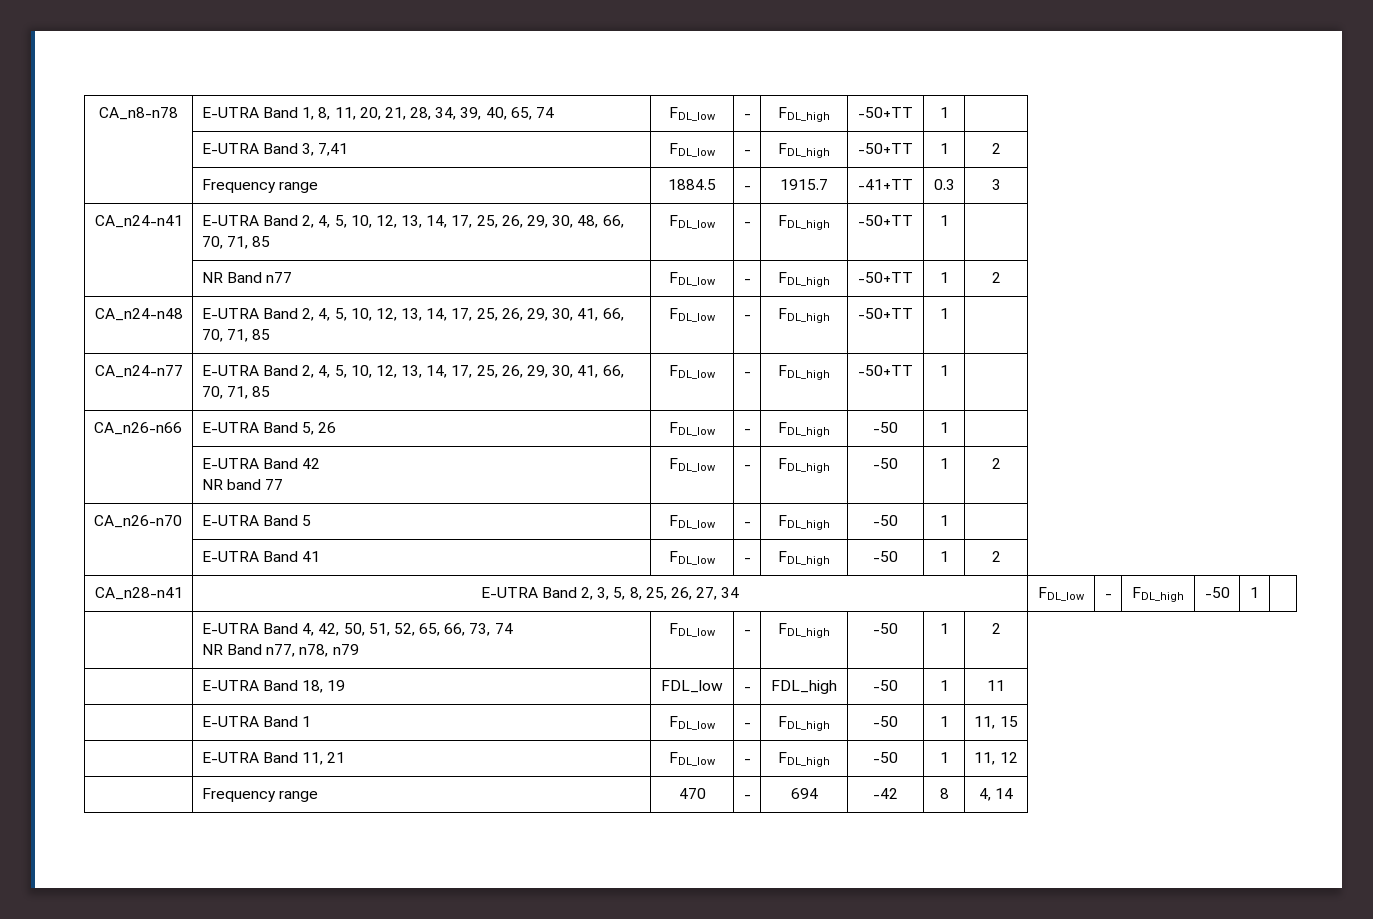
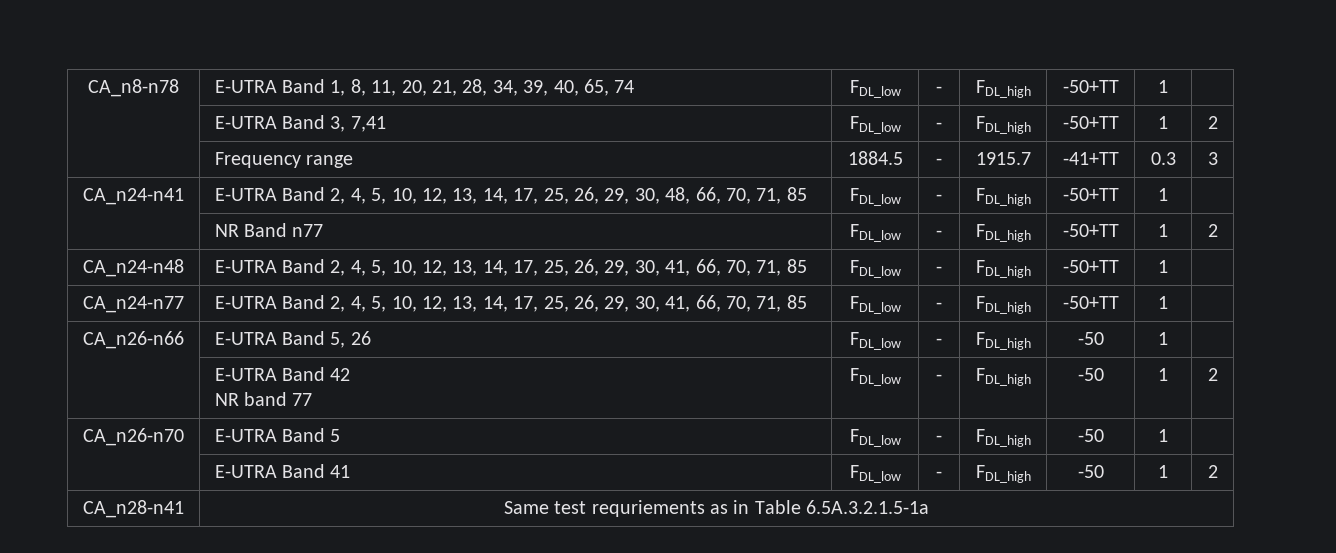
[480,587,740,600] [1038,587,1085,601] [1104,594,1112,598] [1132,587,1184,602] [1204,587,1230,598] [1250,587,1259,598] [201,623,513,636] [201,644,359,657] [669,623,716,637] [743,630,751,634] [778,623,830,638] [873,623,898,634] [939,623,949,634] [991,623,1001,634] [201,680,346,693] [661,680,723,693] [743,687,751,691] [771,680,837,694] [873,680,898,691] [939,680,949,691] [987,680,1005,691] [201,716,312,727] [669,716,716,730] [743,723,751,727] [778,716,830,731] [873,716,898,727] [939,716,949,727] [974,716,1018,729] [201,752,346,765] [669,752,716,766] [743,759,751,763] [778,752,830,767] [873,752,898,763] [939,752,949,763] [974,752,1018,765] [201,788,319,802] [678,788,706,799] [743,795,751,799] [790,788,818,799] [873,788,898,799] [939,788,949,799] [978,788,1014,801] E-UTRA Band 2, 3, 5, 8, 25, 26, 27, 34 | FDL_low | - | FDL_high | -50 | 1 | // | E-UTRA Band 4, 42, 50, 51, 52, 65, 66, 73, 74 // NR Band n77, n78, n79 | FDL_low | - | FDL_high | -50 | 1 | 2 // | E-UTRA Band 18, 19 | FDL_low | - | FDL_high | -50 | 1 | 11 // | E-UTRA Band 1 | FDL_low | - | FDL_high | -50 | 1 | 11, 15 // | E-UTRA Band 11, 21 | FDL_low | - | FDL_high | -50 | 1 | 11, 12 // | Frequency range | 470 | - | 694 | -42 | 8 | 4, 14 -> [503,500,930,517] Same test requriements as in Table 6.5A.3.2.1.5-1a

